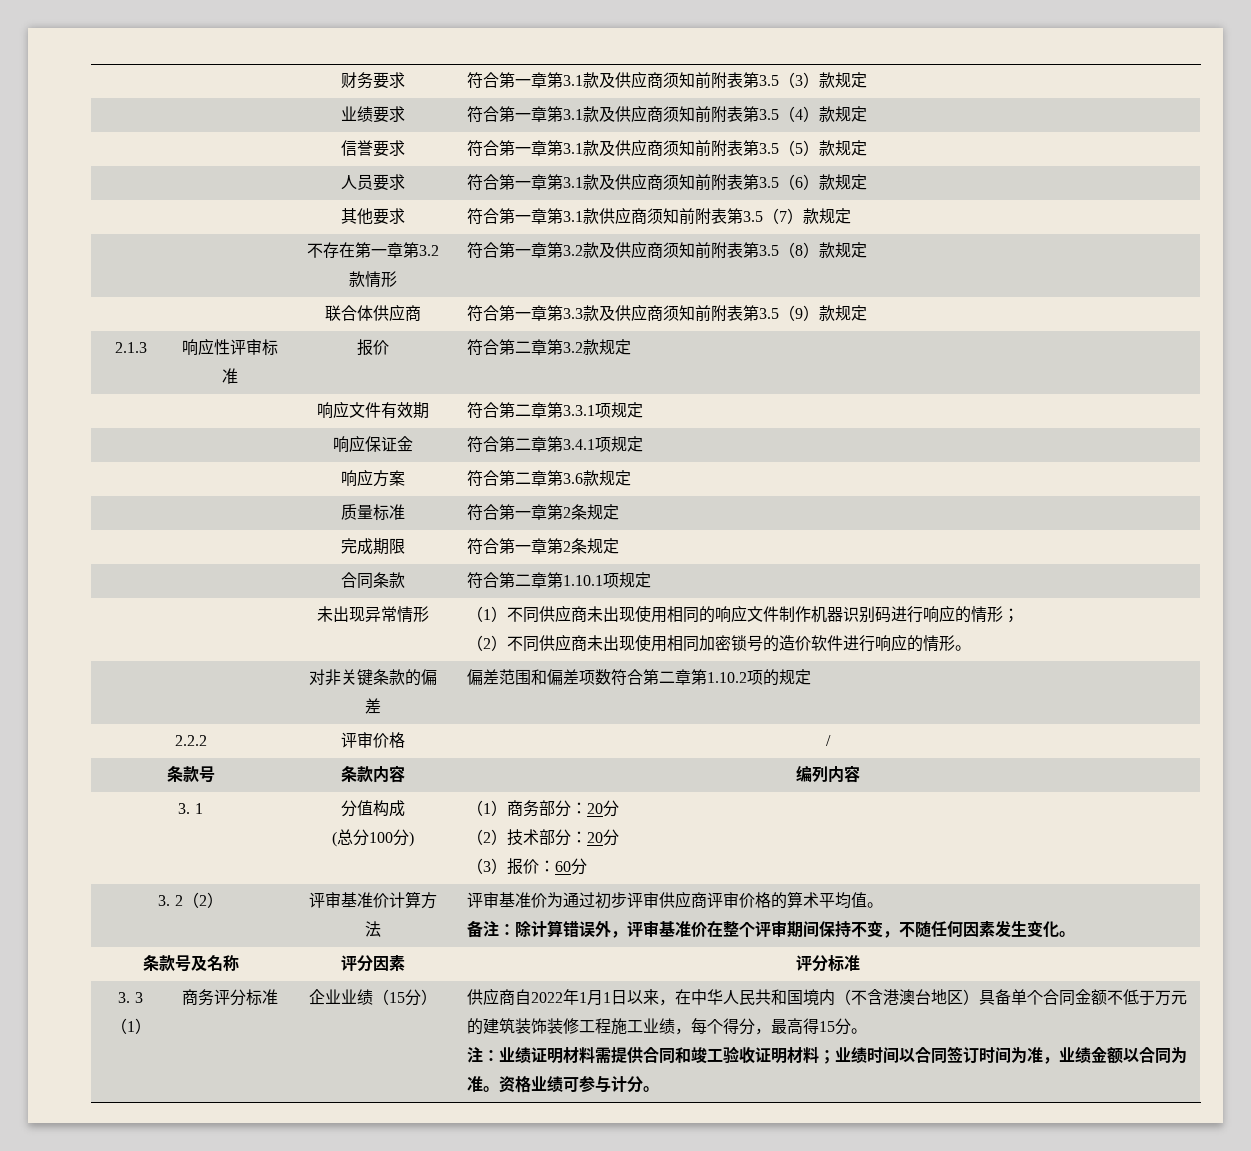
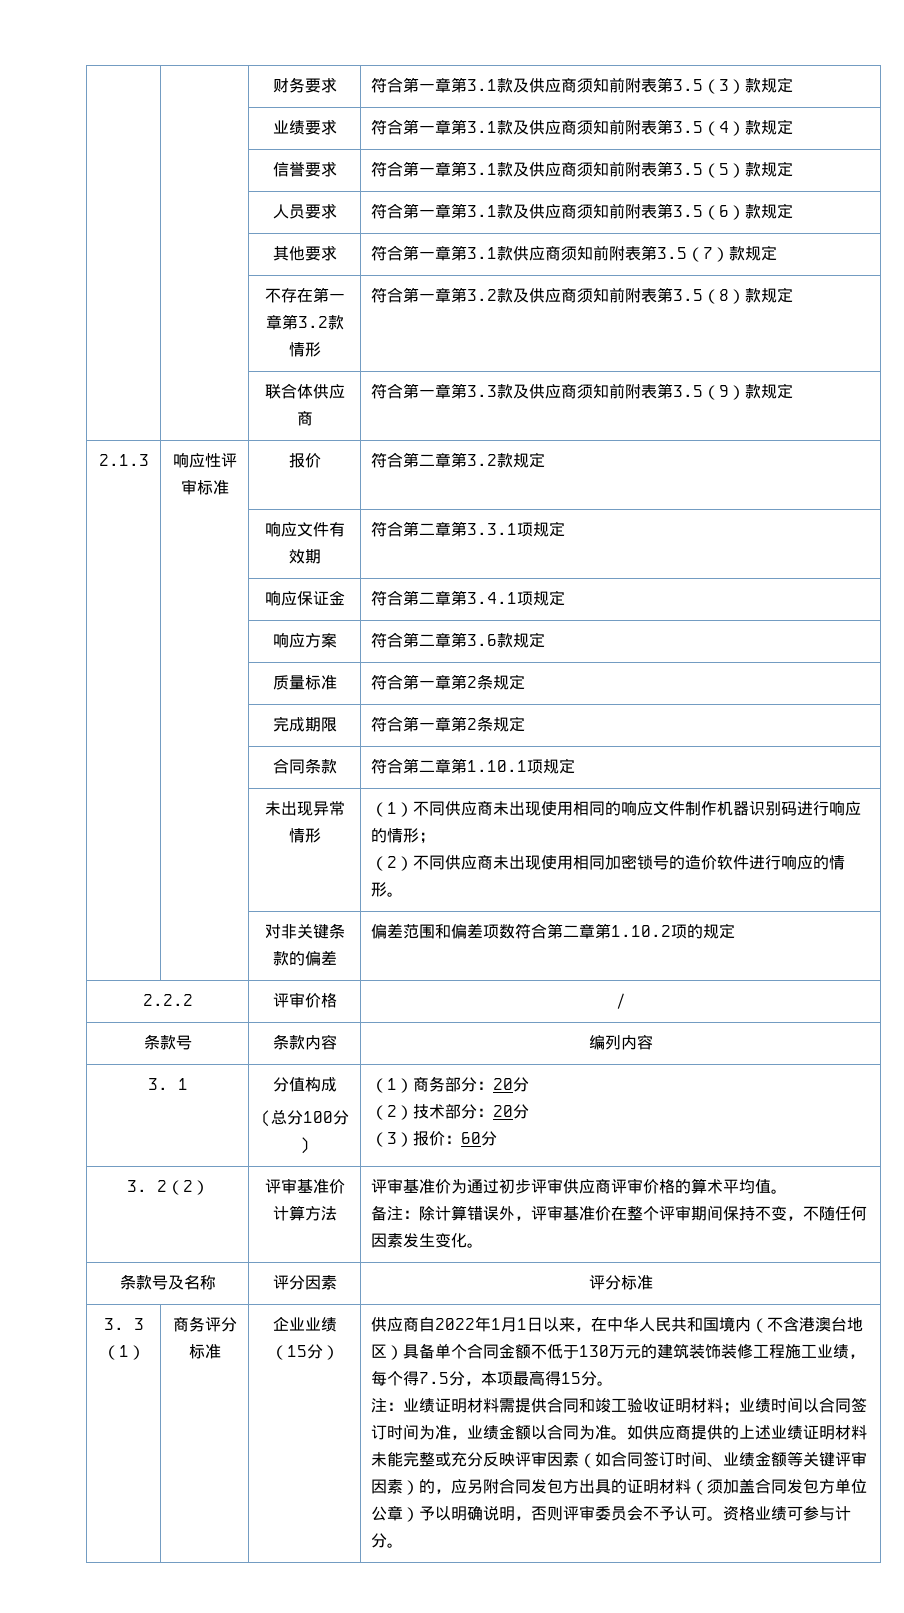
(1155, 997) none -> [578,1345,609,1357] 130
[738,1018,771,1035] 分， -> [418,1371,513,1386] 7.5分，本项
(499, 1089) none -> [626,1425,867,1440] [370,1451,867,1468] [370,1478,867,1495] [370,1505,723,1522] 如供应商提供的上述业绩证明材料未能完整或充分反映评审因素（如合同签订时间、业绩金额等关键评审因素）的，应另附合同发包方出具的证明材料（须加盖合同发包方单位公章）予以明确说明，否则评审委员会不予认可。

